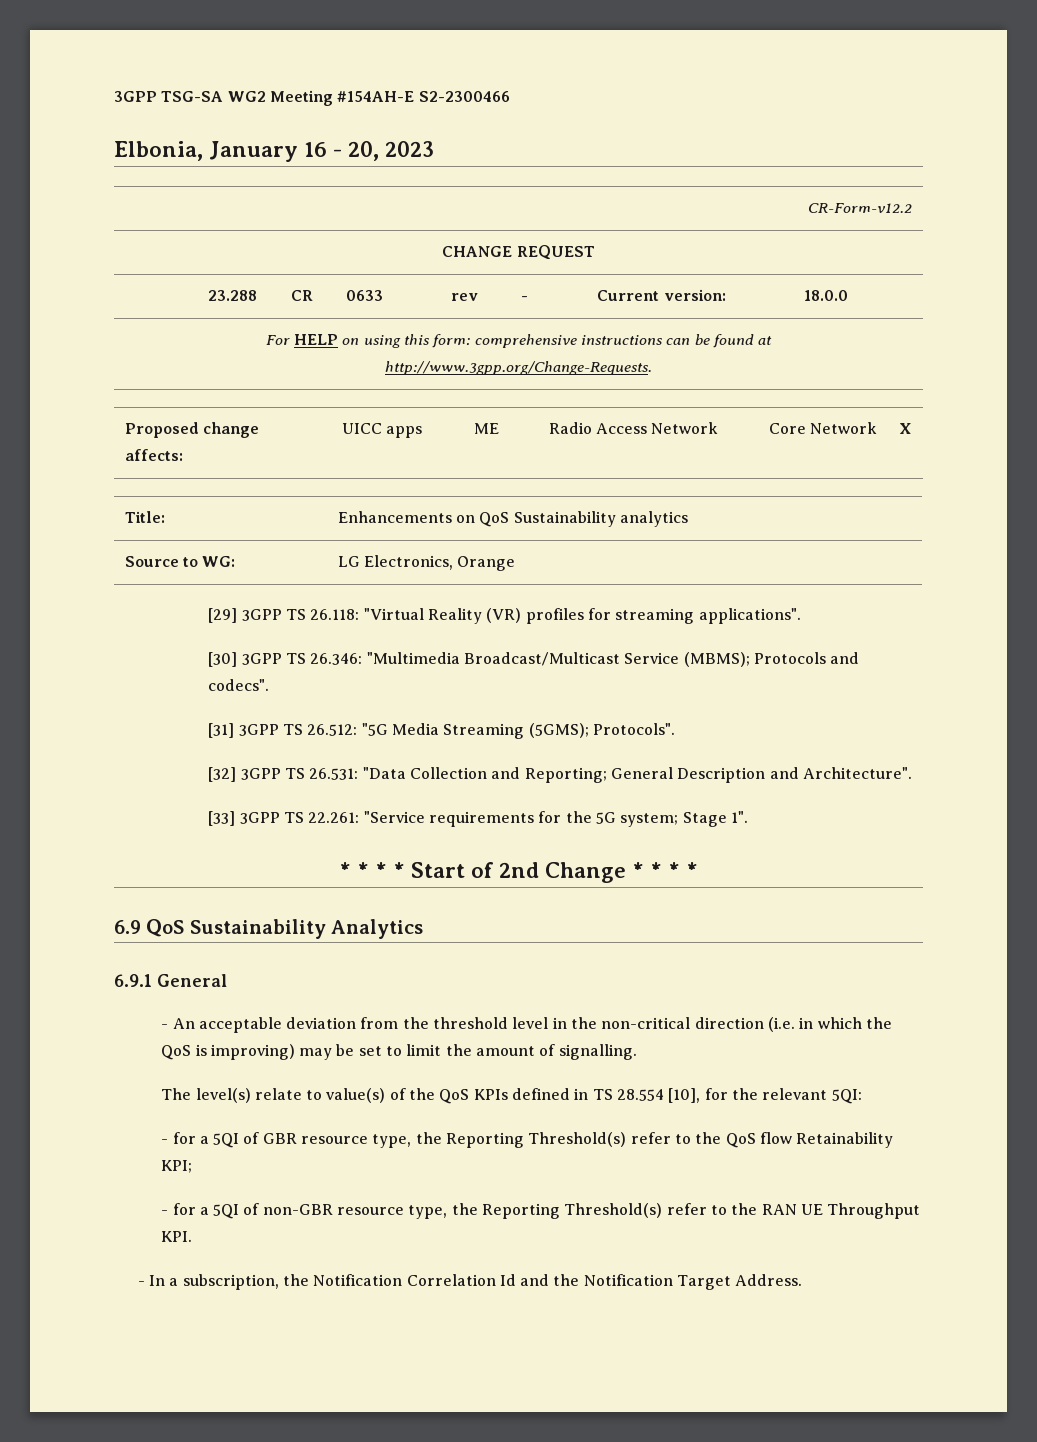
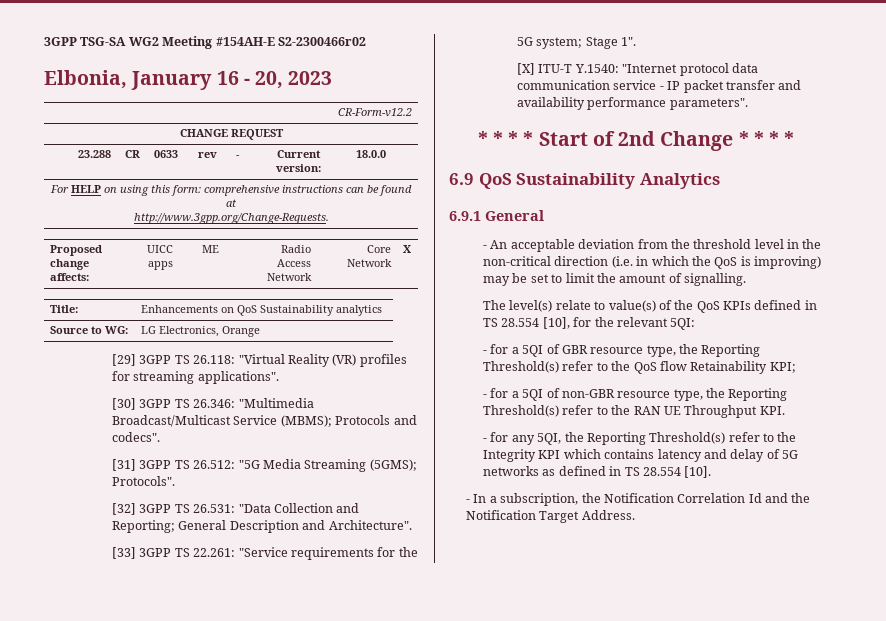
[418,91,510,102] S2-2300466 -> [277,37,366,46] S2-2300466r02
(748, 817) none -> [517,63,758,76] [517,80,802,93] [517,97,748,110] // [X] ITU-T Y.1540: "Internet protocol data communication service - IP packet transfer and availability performance parameters".
(193, 1236) none -> [483,432,797,445] [483,449,799,462] [483,466,712,478] // - for any 5QI, the Reporting Threshold(s) refer to the Integrity KPI which contains latency and delay of 5G networks as defined in TS 28.554 [10].

